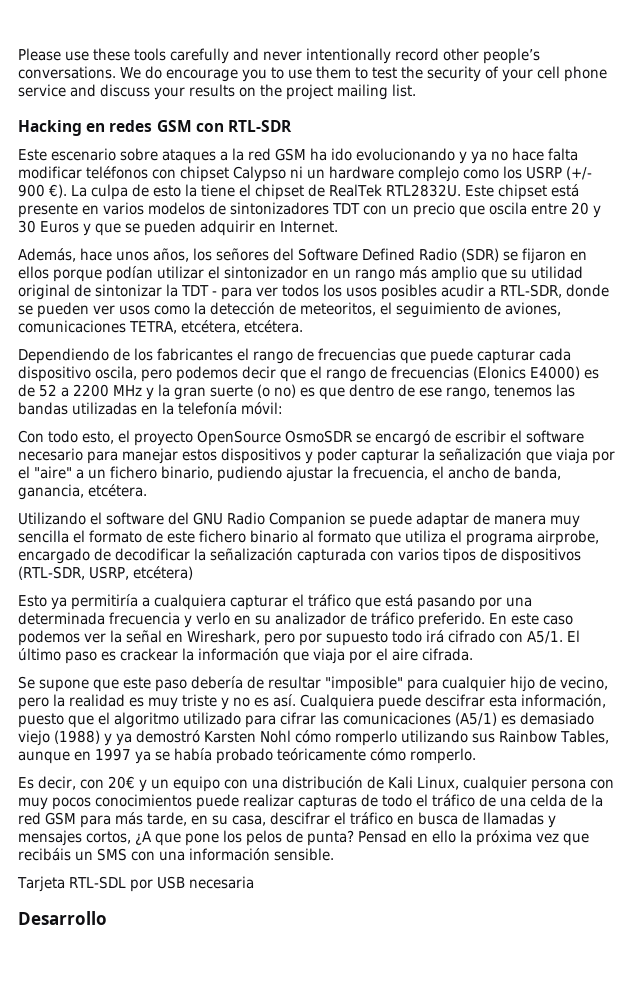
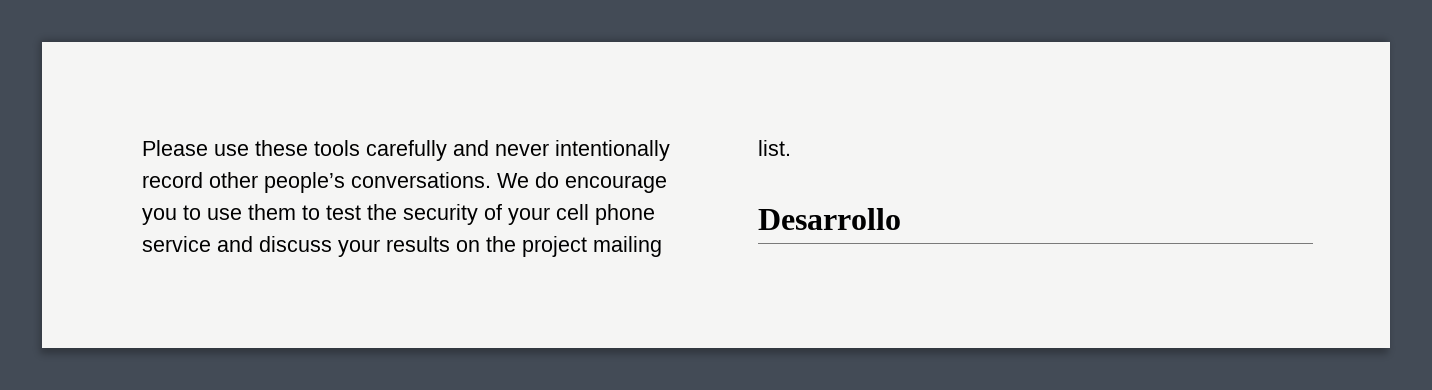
[18,120,292,136] [18,148,578,164] [18,166,592,182] [18,184,579,200] [18,202,601,218] [18,220,338,236] [18,248,587,264] [18,266,583,282] [18,284,609,300] [18,302,561,318] [18,320,303,334] [18,348,571,364] [18,366,599,382] [18,384,575,400] [18,402,283,415] [18,430,584,446] [18,448,615,464] [18,466,561,482] [18,484,147,500] [18,512,580,528] [18,530,599,546] [18,548,581,564] [18,566,193,580] [18,594,532,610] [18,612,573,628] [18,630,580,646] [18,648,473,664] [18,676,608,692] [18,694,606,710] [18,712,594,728] [18,730,609,746] [18,748,476,764] [18,776,614,792] [18,794,603,810] [18,812,556,828] [18,830,589,846] [18,848,334,861] [17,876,254,892] // Hacking en redes GSM con RTL-SDR // Este escenario sobre ataques a la red GSM ha ido evolucionando y ya no hace falta modificar teléfonos con chipset Calypso ni un hardware complejo como los USRP (+/- 900 €). La culpa de esto la tiene el chipset de RealTek RTL2832U. Este chipset está presente en varios modelos de sintonizadores TDT con un precio que oscila entre 20 y 30 Euros y que se pueden adquirir en Internet. // Además, hace unos años, los señores del Software Defined Radio (SDR) se fijaron en ellos porque podían utilizar el sintonizador en un rango más amplio que su utilidad original de sintonizar la TDT - para ver todos los usos posibles acudir a RTL-SDR, donde se pueden ver usos como la detección de meteoritos, el seguimiento de aviones, comunicaciones TETRA, etcétera, etcétera. // Dependiendo de los fabricantes el rango de frecuencias que puede capturar cada dispositivo oscila, pero podemos decir que el rango de frecuencias (Elonics E4000) es de 52 a 2200 MHz y la gran suerte (o no) es que dentro de ese rango, tenemos las bandas utilizadas en la telefonía móvil: // Con todo esto, el proyecto OpenSource OsmoSDR se encargó de escribir el software necesario para manejar estos dispositivos y poder capturar la señalización que viaja por el "aire" a un fichero binario, pudiendo ajustar la frecuencia, el ancho de banda, ganancia, etcétera. // Utilizando el software del GNU Radio Companion se puede adaptar de manera muy sencilla el formato de este fichero binario al formato que utiliza el programa airprobe, encargado de decodificar la señalización capturada con varios tipos de dispositivos (RTL-SDR, USRP, etcétera) // Esto ya permitiría a cualquiera capturar el tráfico que está pasando por una determinada frecuencia y verlo en su analizador de tráfico preferido. En este caso podemos ver la señal en Wireshark, pero por supuesto todo irá cifrado con A5/1. El último paso es crackear la información que viaja por el aire cifrada. // Se supone que este paso debería de resultar "imposible" para cualquier hijo de vecino, pero la realidad es muy triste y no es así. Cualquiera puede descifrar esta información, puesto que el algoritmo utilizado para cifrar las comunicaciones (A5/1) es demasiado viejo (1988) y ya demostró Karsten Nohl cómo romperlo utilizando sus Rainbow Tables, aunque en 1997 ya se había probado teóricamente cómo romperlo. // Es decir, con 20€ y un equipo con una distribución de Kali Linux, cualquier persona con muy pocos conocimientos puede realizar capturas de todo el tráfico de una celda de la red GSM para más tarde, en su casa, descifrar el tráfico en busca de llamadas y mensajes cortos, ¿A que pone los pelos de punta? Pensad en ello la próxima vez que recibáis un SMS con una información sensible. // Tarjeta RTL-SDL por USB necesaria -> (791, 148) none

